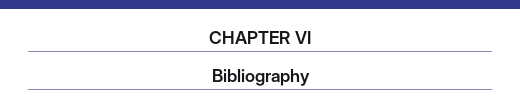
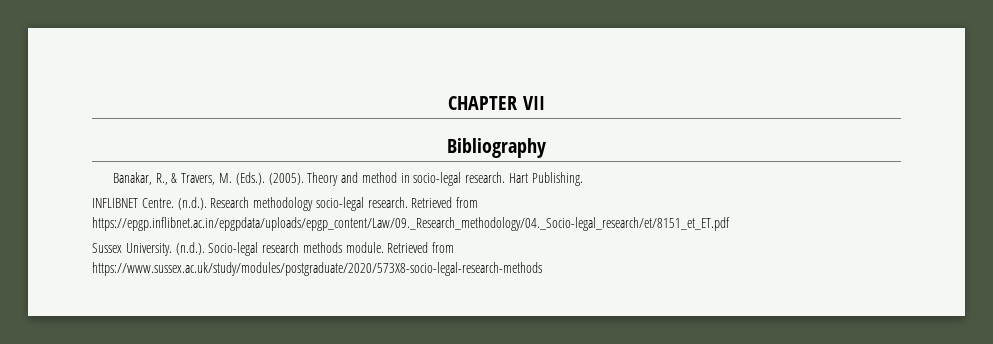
[294,31,311,44] VI -> [522,96,545,110] VII
(310, 77) none -> [112,172,583,186] [92,197,479,211] [92,217,730,231] [92,242,455,256] [92,262,542,276] // Banakar, R., & Travers, M. (Eds.). (2005). Theory and method in socio-legal research. Hart Publishing. // INFLIBNET Centre. (n.d.). Research methodology socio-legal research. Retrieved from https://epgp.inflibnet.ac.in/epgpdata/uploads/epgp_content/Law/09._Research_methodology/04._Socio-legal_research/et/8151_et_ET.pdf // Sussex University. (n.d.). Socio-legal research methods module. Retrieved from https://www.sussex.ac.uk/study/modules/postgraduate/2020/573X8-socio-legal-research-methods

